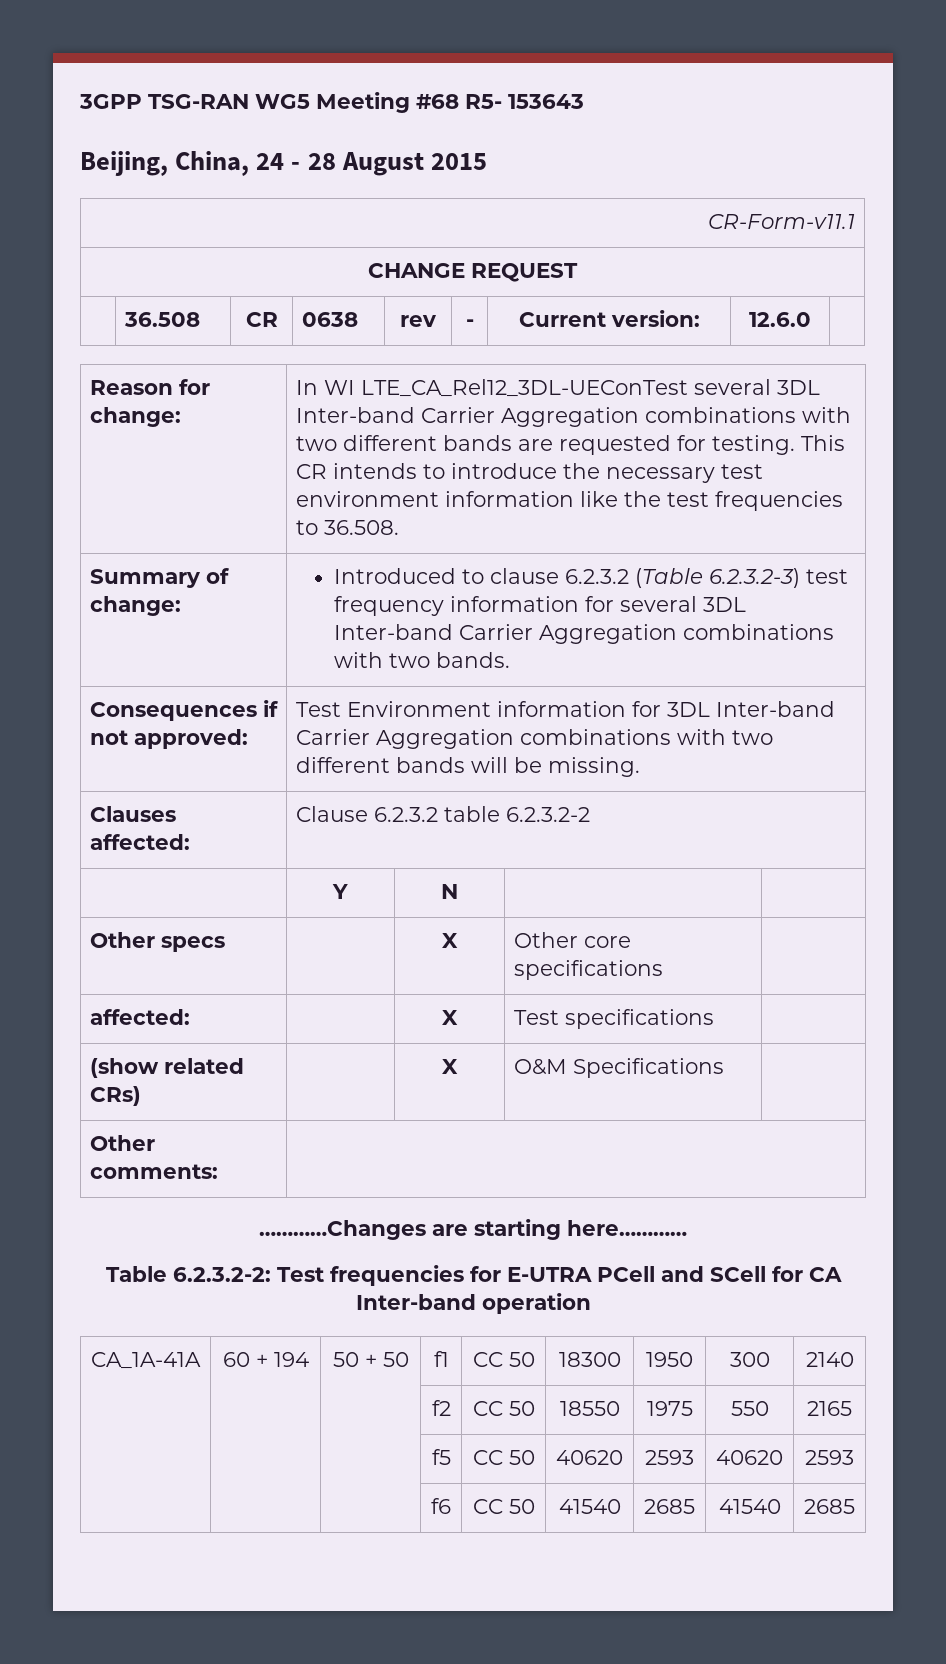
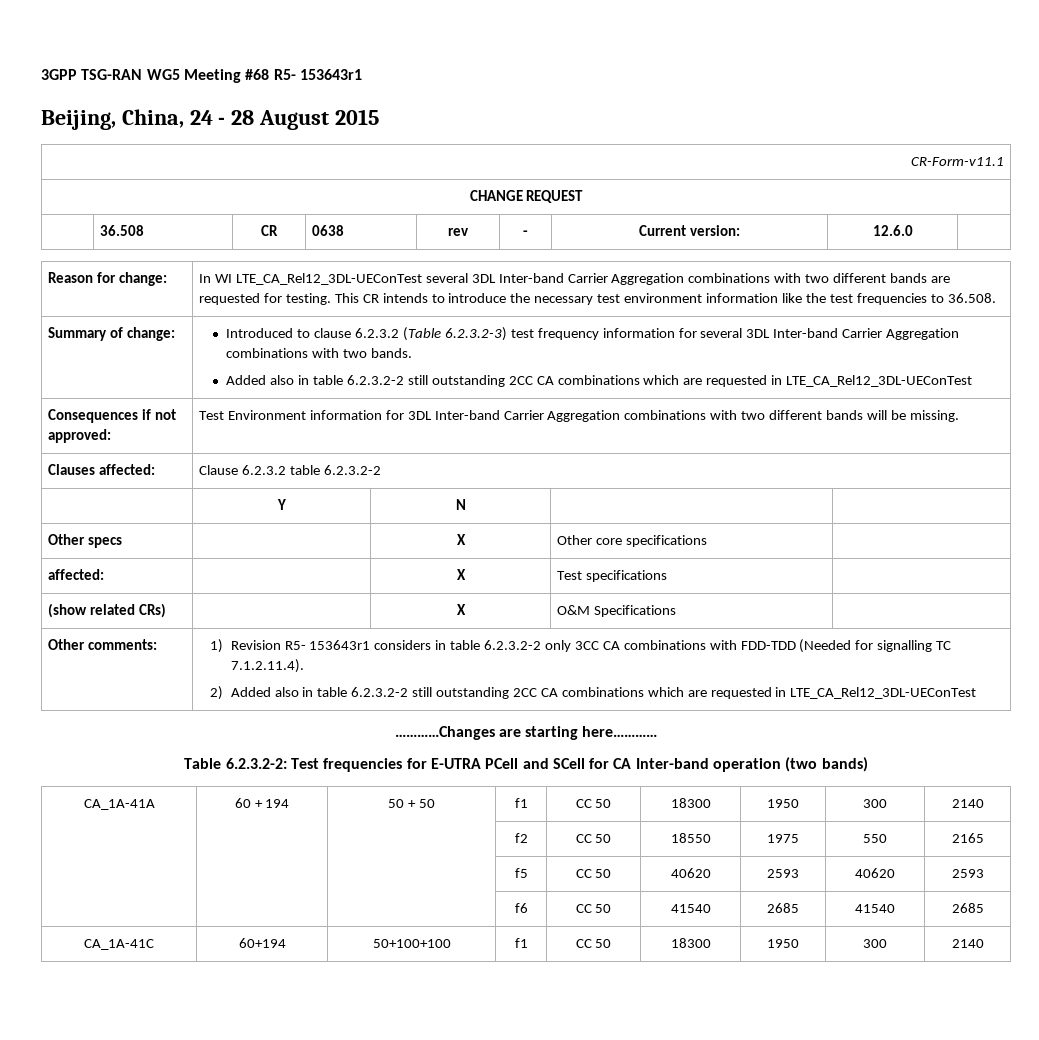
[508,94,584,109] 153643 -> [299,69,362,80] 153643r1
(510, 660) none -> [226,375,973,387] // Added also in table 6.2.3.2-2 still outstanding 2CC CA combinations which are requested in LTE_CA_Rel12_3DL-UEConTest
(218, 1171) none -> [210,639,952,653] [230,659,304,673] [210,686,977,700] 1) Revision R5- 153643r1 considers in table 6.2.3.2-2 only 3CC CA combinations with FDD-TDD (Needed for signalling TC 7.1.2.11.4). // 2) Added also in table 6.2.3.2-2 still outstanding 2CC CA combinations which are requested in LTE_CA_Rel12_3DL-UEConTest
(591, 1303) none -> [785,757,868,772] (two bands)
(855, 1506) none -> [84,939,154,950] [238,938,286,948] [372,939,451,948] [514,938,528,948] [575,939,612,948] [670,938,711,948] [767,939,799,948] [863,939,887,948] [951,939,984,948] // CA_1A-41C | 60+194 | 50+100+100 | f1 | CC 50 | 18300 | 1950 | 300 | 2140

